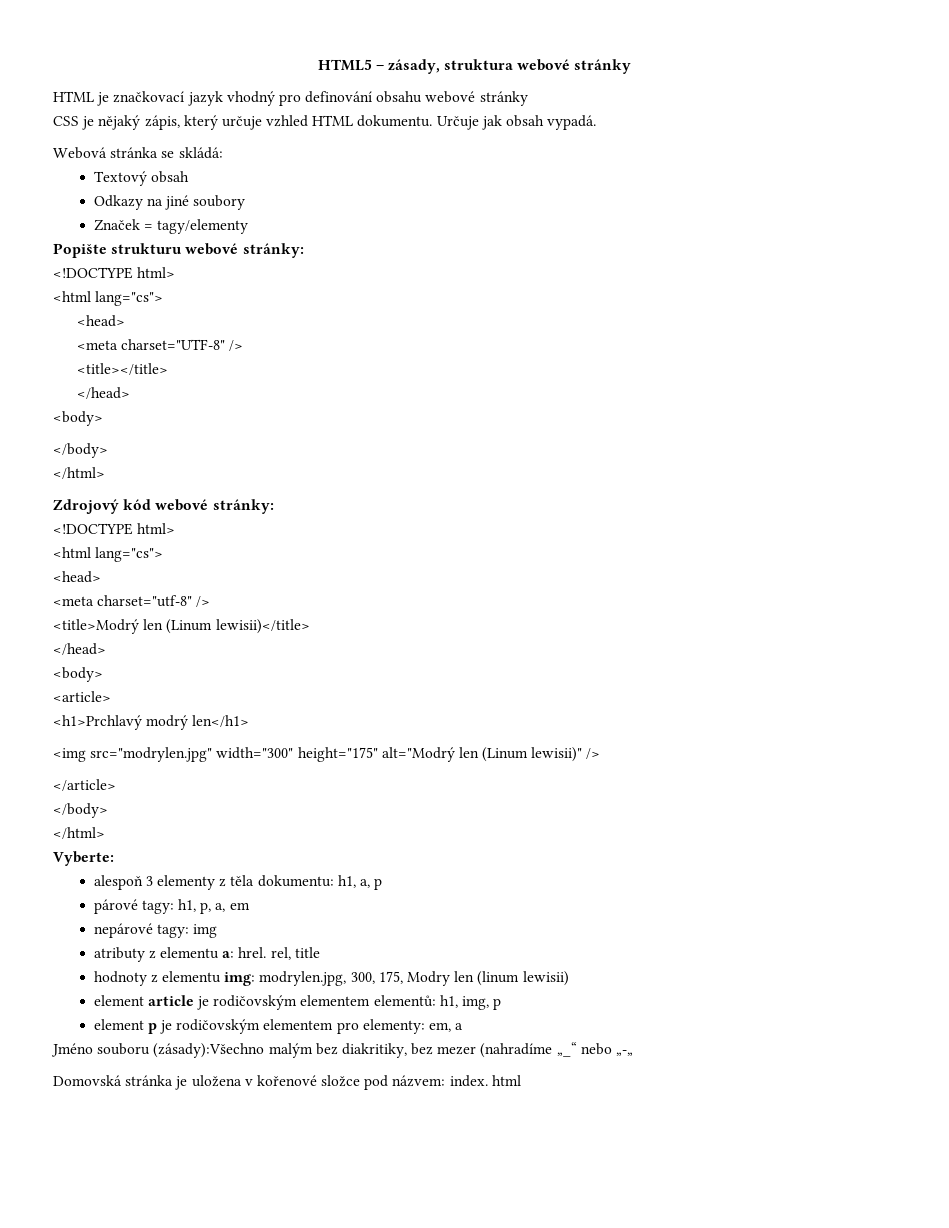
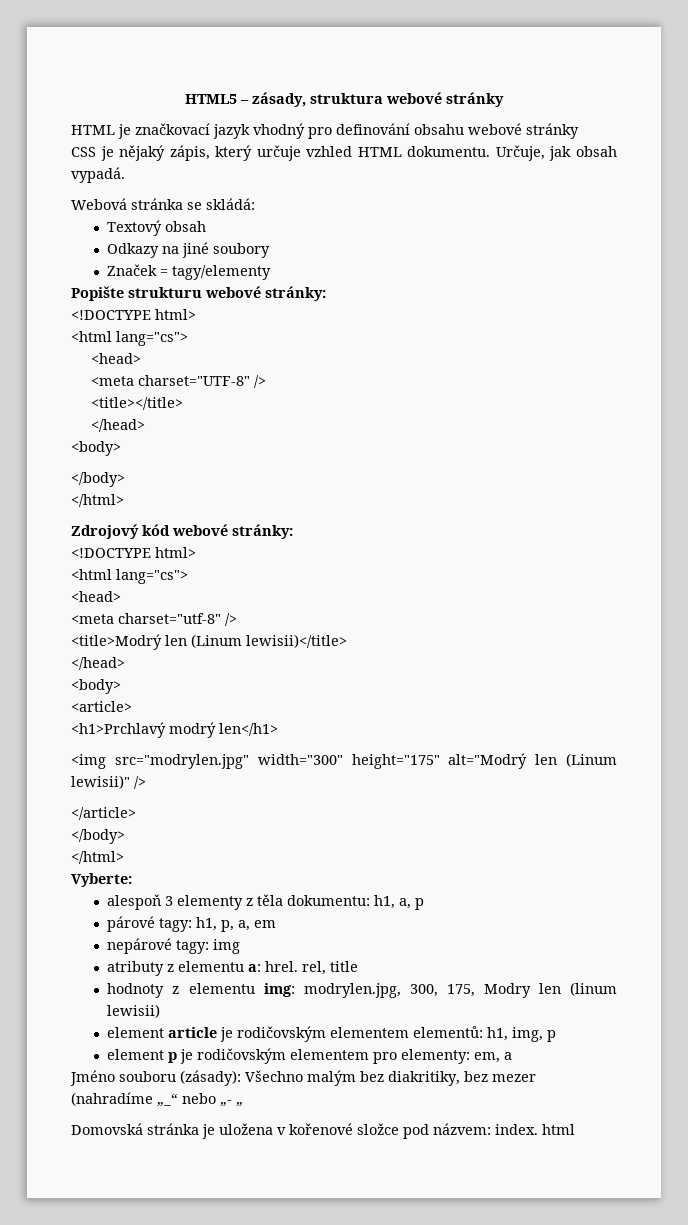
[436,116,479,130] Určuje -> [495,145,545,161] Určuje,
[153,1043,265,1058] (zásady):Všechno -> [180,1070,303,1086] (zásady): Všechno
[616,1050,634,1056] „-„ -> [220,1100,243,1107] „- „

